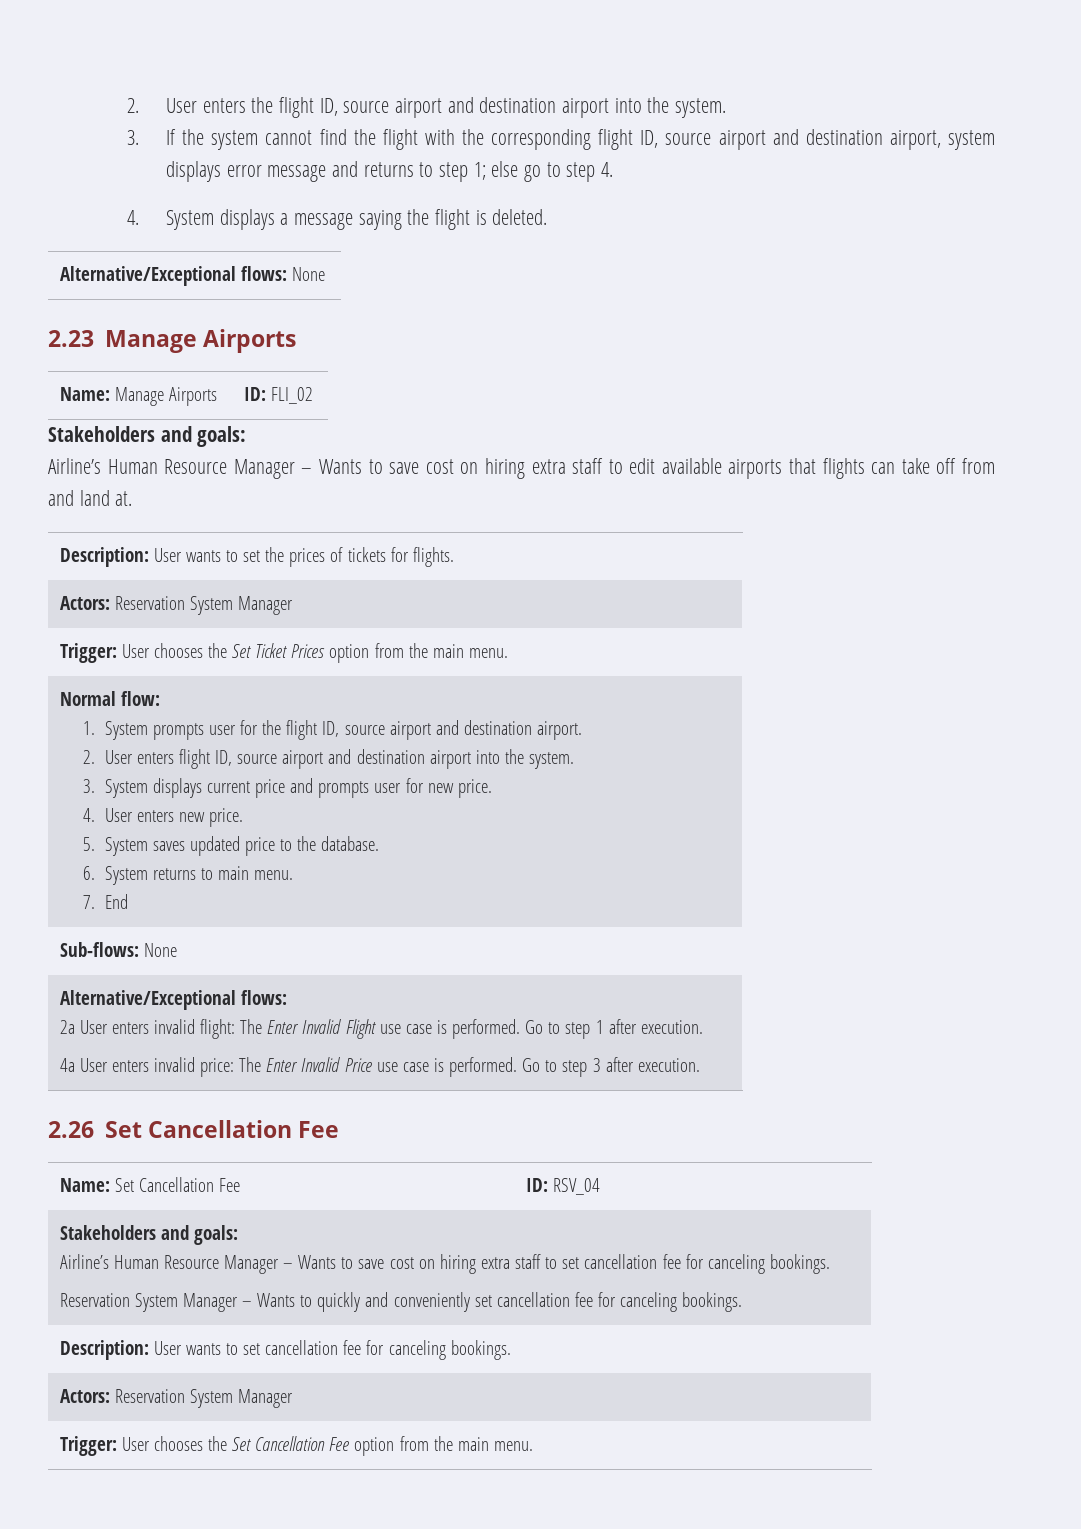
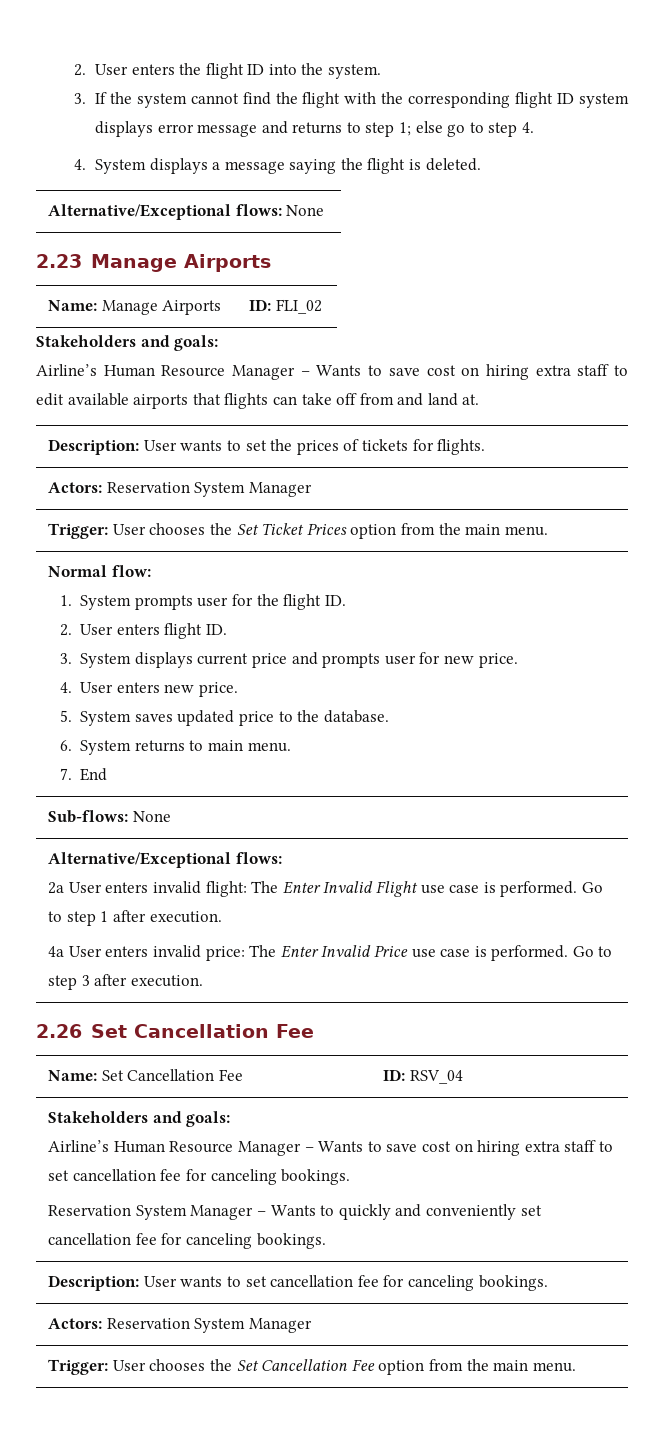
[319,97,610,118] ID, source airport and destination airport -> [247,64,265,75] ID
[640,129,941,150] ID, source airport and destination airport, -> [557,93,575,104] ID
[322,720,583,740] [83,749,575,769] ID, source airport and destination airport. // 2. User enters flight ID, source airport and destination airport into the system. -> [324,595,346,606] [59,623,228,639] ID. // 2. User enters flight ID.

